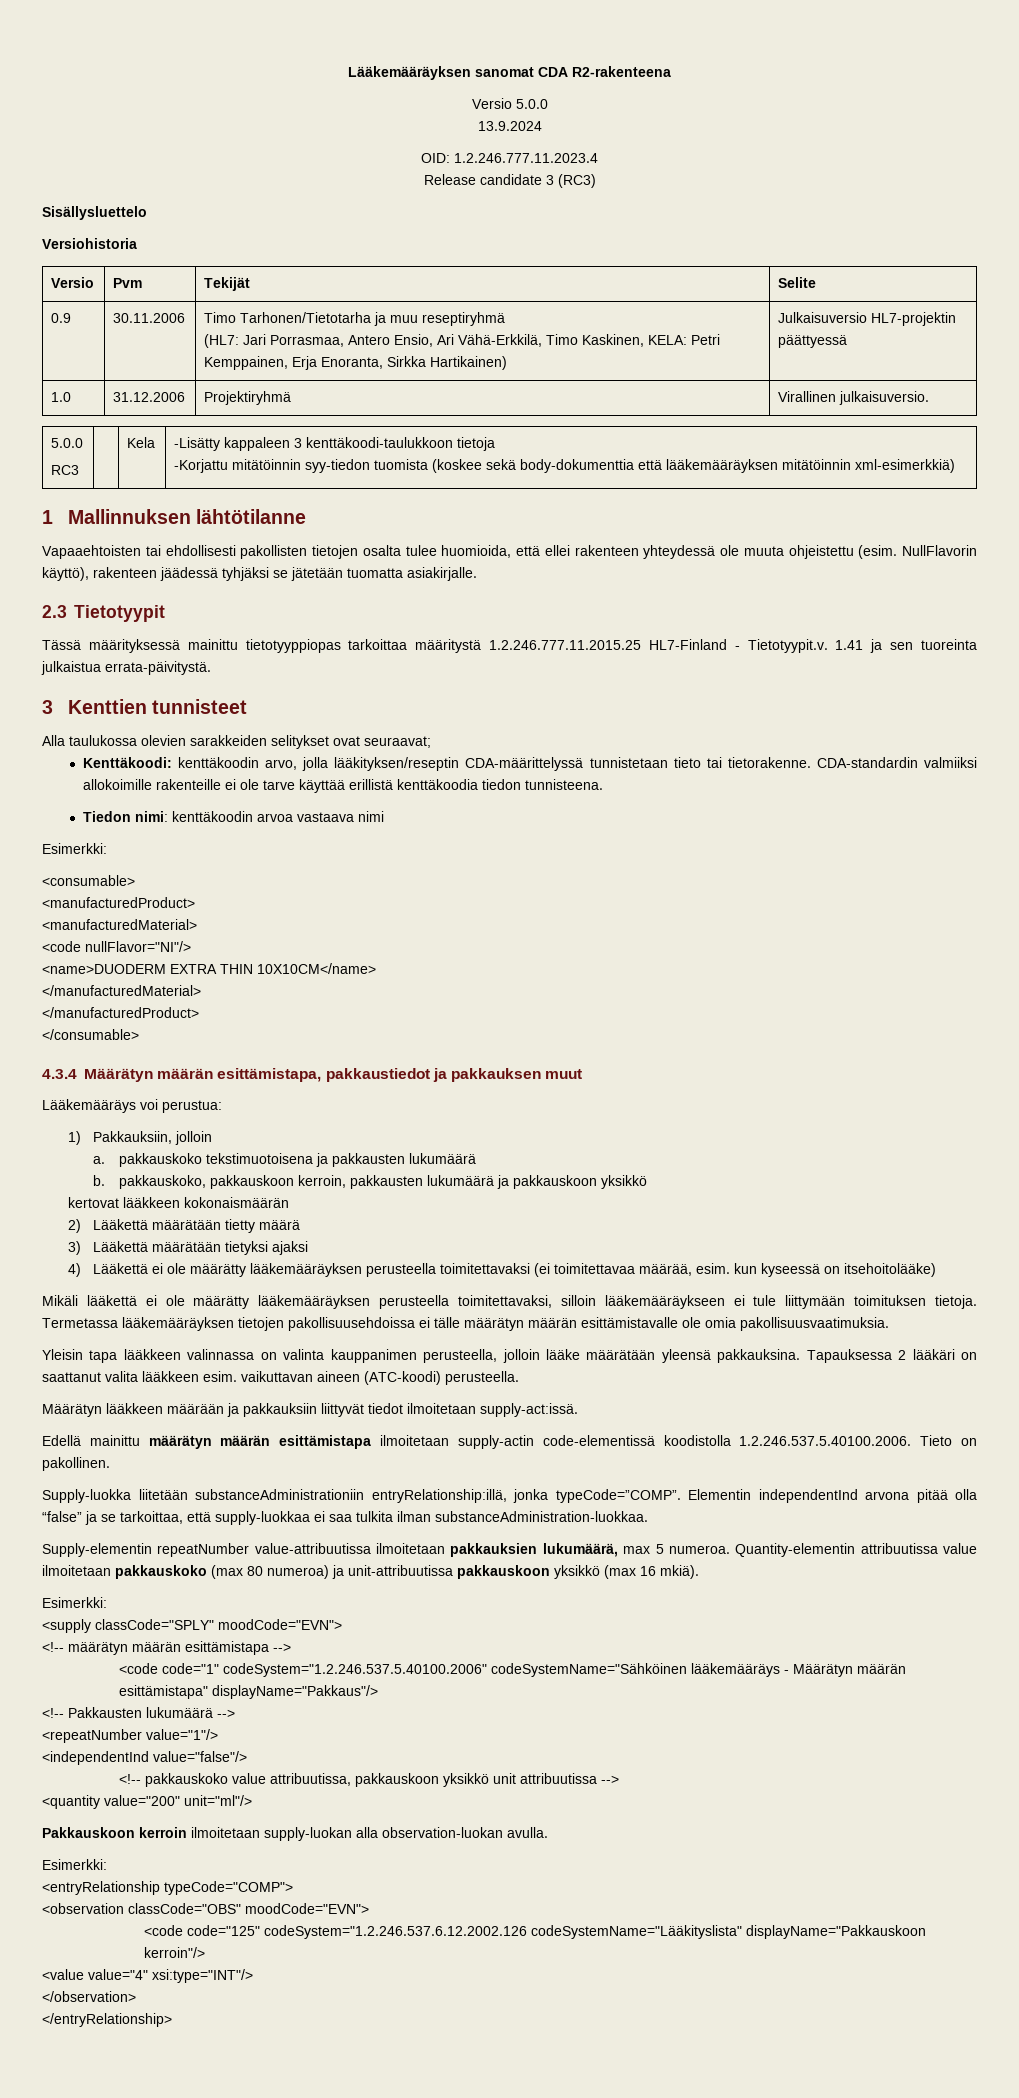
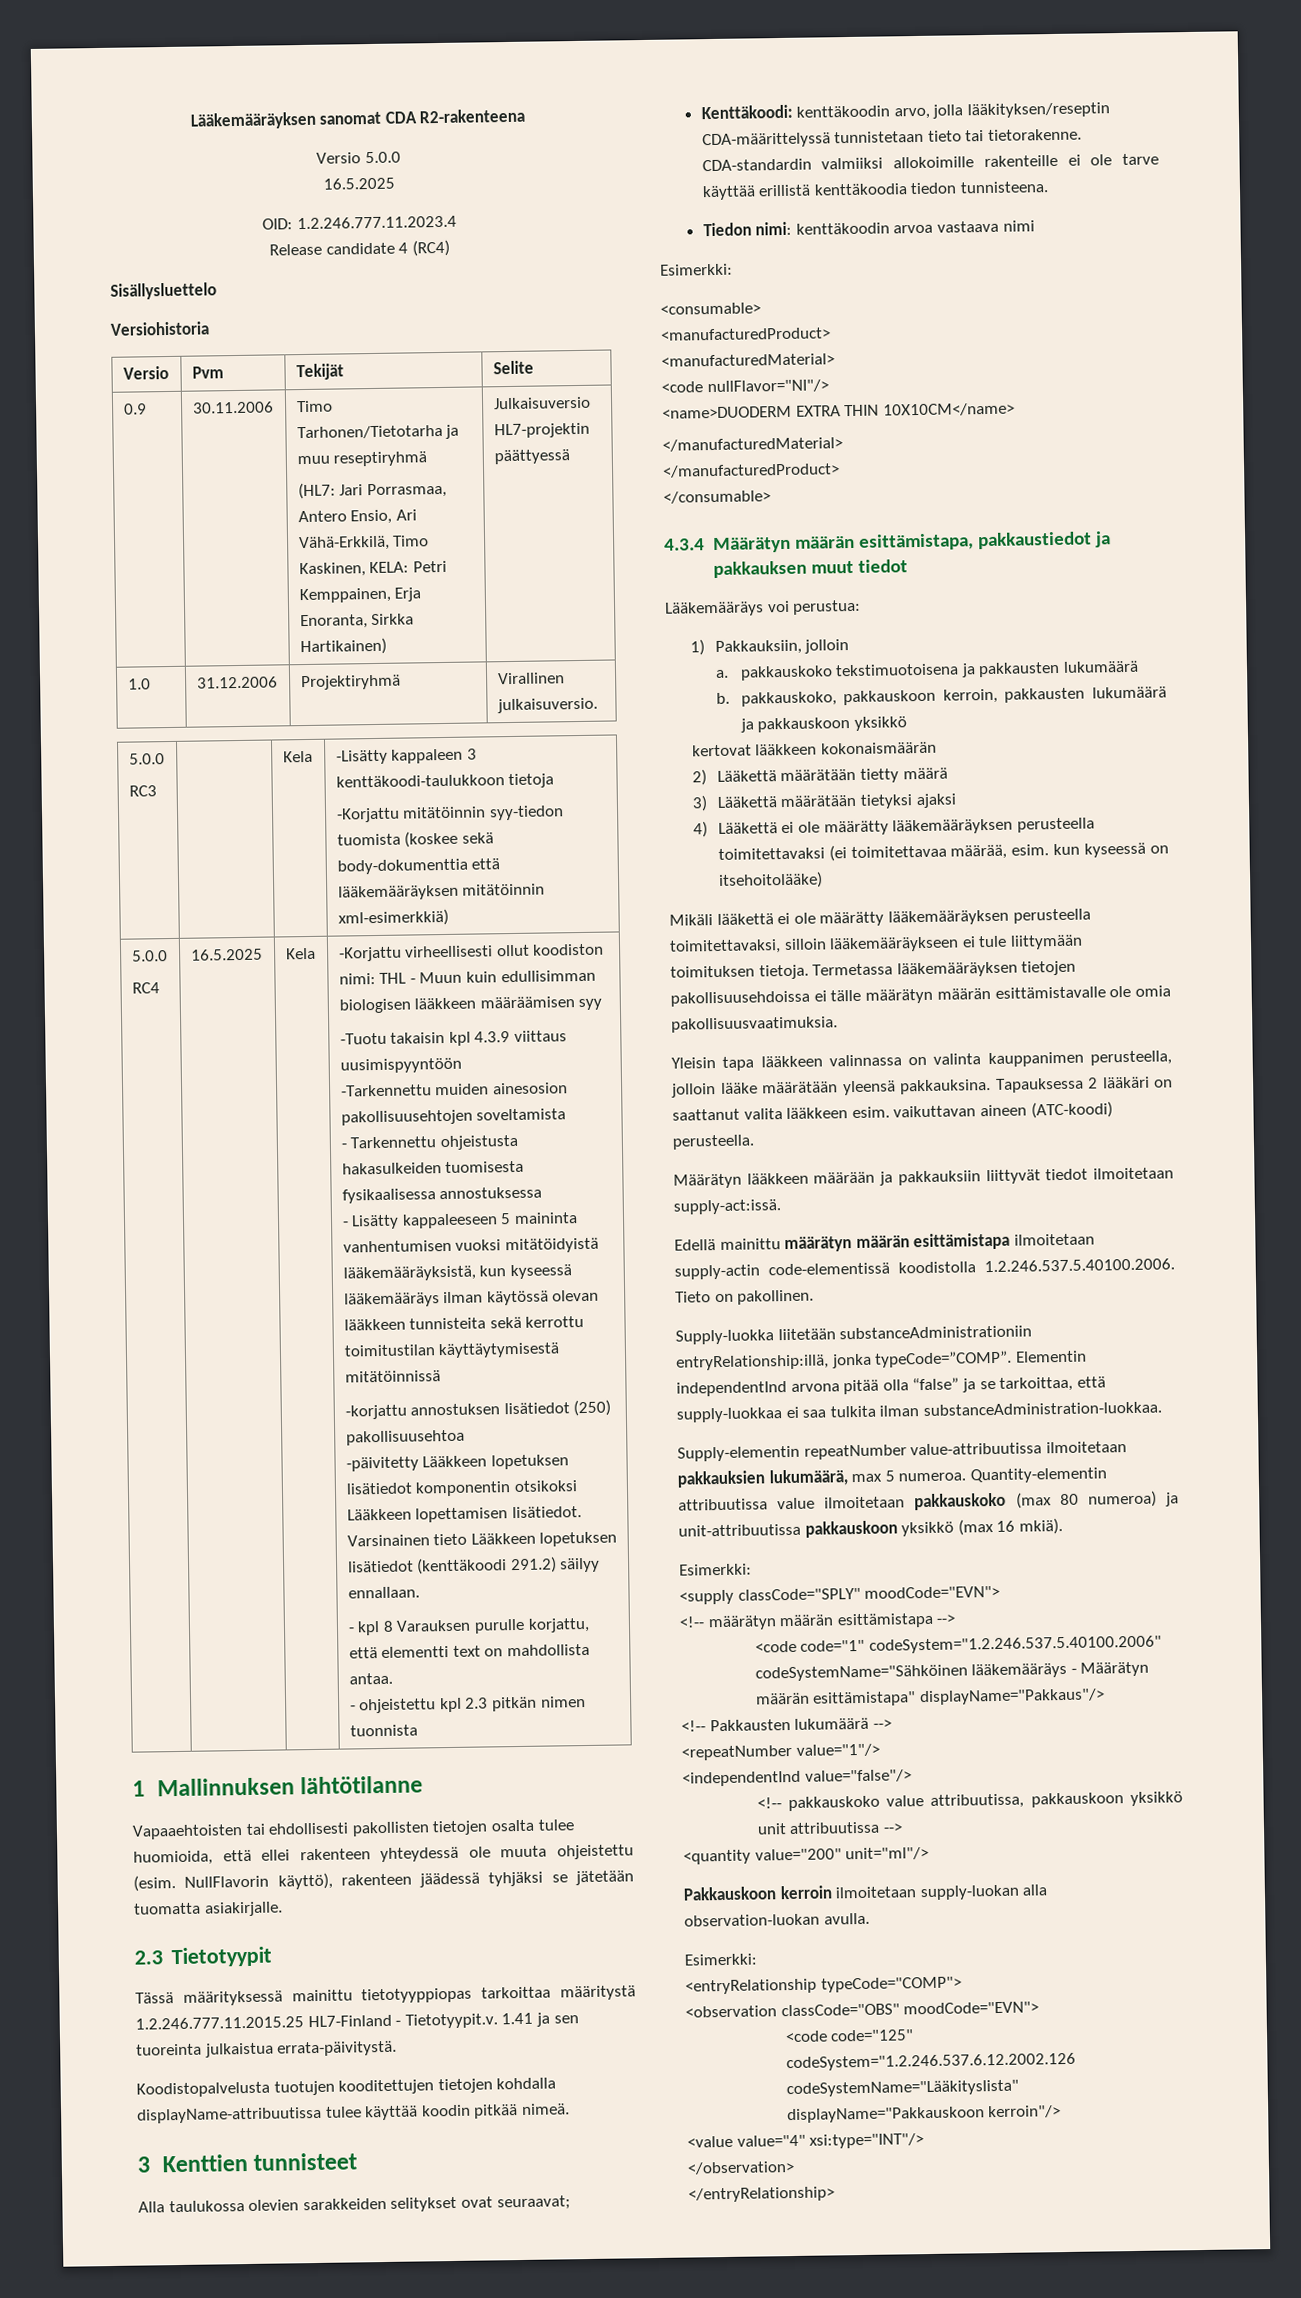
[477,121,542,131] 13.9.2024 -> [322,177,395,190] 16.5.2025
[545,174,596,188] 3 (RC3) -> [398,239,450,257] 4 (RC4)
(956, 466) none -> [131,950,168,962] [131,982,160,994] [190,948,263,961] [285,947,316,960] [338,943,605,962] [338,969,596,985] [338,996,603,1014] [339,1030,567,1046] [339,1057,462,1074] [340,1082,568,1097] [340,1108,567,1126] [340,1134,518,1151] [341,1160,525,1175] [341,1186,543,1204] [342,1212,578,1230] [342,1237,599,1254] [342,1264,572,1282] [343,1289,600,1308] [343,1315,585,1331] [343,1342,561,1359] [344,1370,441,1383] [344,1399,612,1420] [345,1429,465,1446] [345,1454,569,1472] [345,1480,578,1497] [346,1506,582,1523] [346,1531,618,1547] [347,1556,601,1575] [347,1586,420,1599] [347,1617,590,1636] [348,1643,590,1659] [348,1672,393,1685] [349,1696,586,1714] [349,1724,418,1737] // 5.0.0 // RC4 | 16.5.2025 | Kela | -Korjattu virheellisesti ollut koodiston nimi: THL - Muun kuin edullisimman biologisen lääkkeen määräämisen syy // -Tuotu takaisin kpl 4.3.9 viittaus uusimispyyntöön // -Tarkennettu muiden ainesosion pakollisuusehtojen soveltamista // - Tarkennettu ohjeistusta hakasulkeiden tuomisesta fysikaalisessa annostuksessa // - Lisätty kappaleeseen 5 maininta vanhentumisen vuoksi mitätöidyistä lääkemääräyksistä, kun kyseessä lääkemääräys ilman käytössä olevan lääkkeen tunnisteita sekä kerrottu toimitustilan käyttäytymisestä mitätöinnissä // -korjattu annostuksen lisätiedot (250) pakollisuusehtoa // -päivitetty Lääkkeen lopetuksen lisätiedot komponentin otsikoksi Lääkkeen lopettamisen lisätiedot. Varsinainen tieto Lääkkeen lopetuksen lisätiedot (kenttäkoodi 291.2) säilyy ennallaan. // - kpl 8 Varauksen purulle korjattu, että elementti text on mahdollista antaa. // - ohjeistettu kpl 2.3 pitkän nimen tuonnista
(211, 668) none -> [136,2077,557,2098] [137,2103,570,2124] // Koodistopalvelusta tuotujen kooditettujen tietojen kohdalla displayName-attribuutissa tulee käyttää koodin pitkää nimeä.
(583, 1074) none -> [857,559,908,573] tiedot

